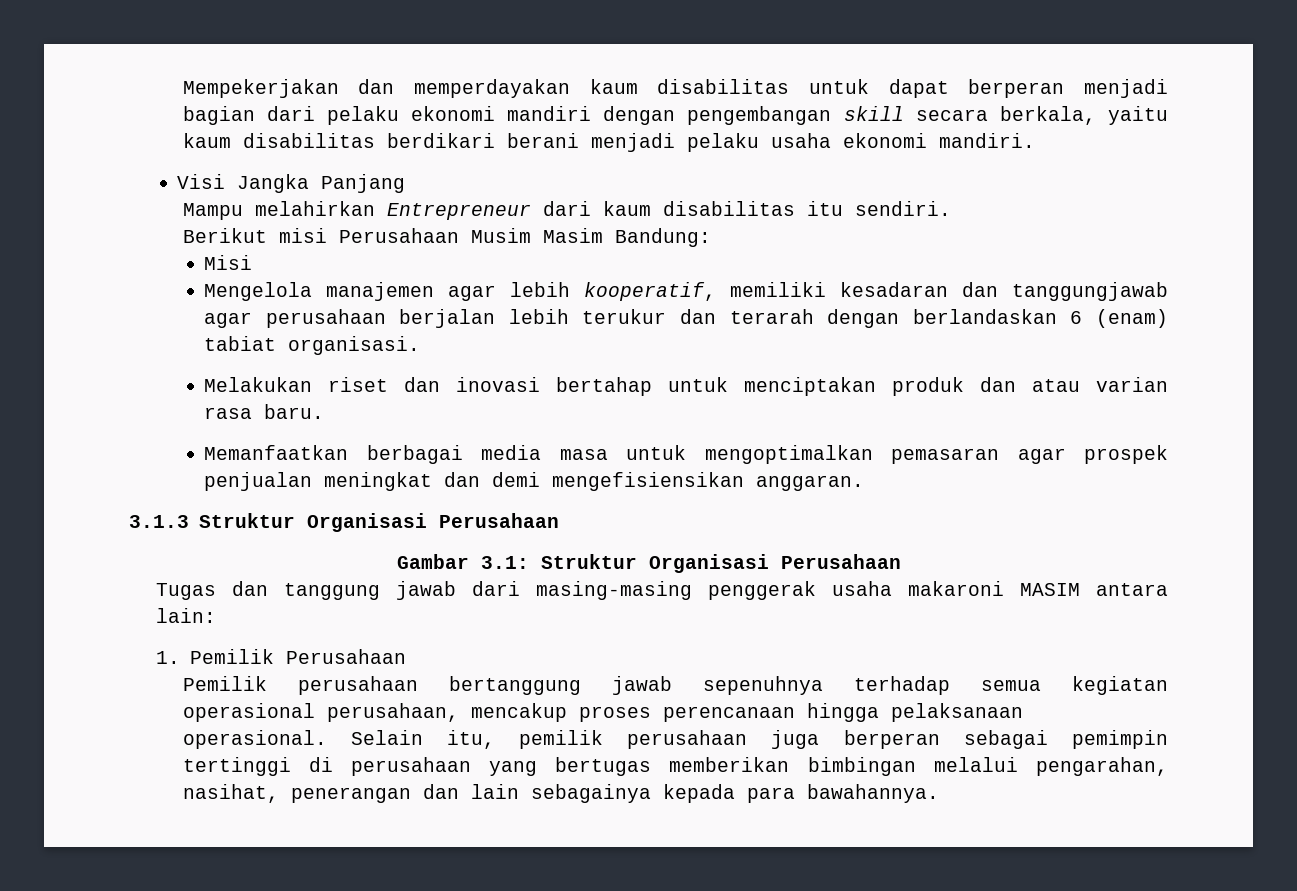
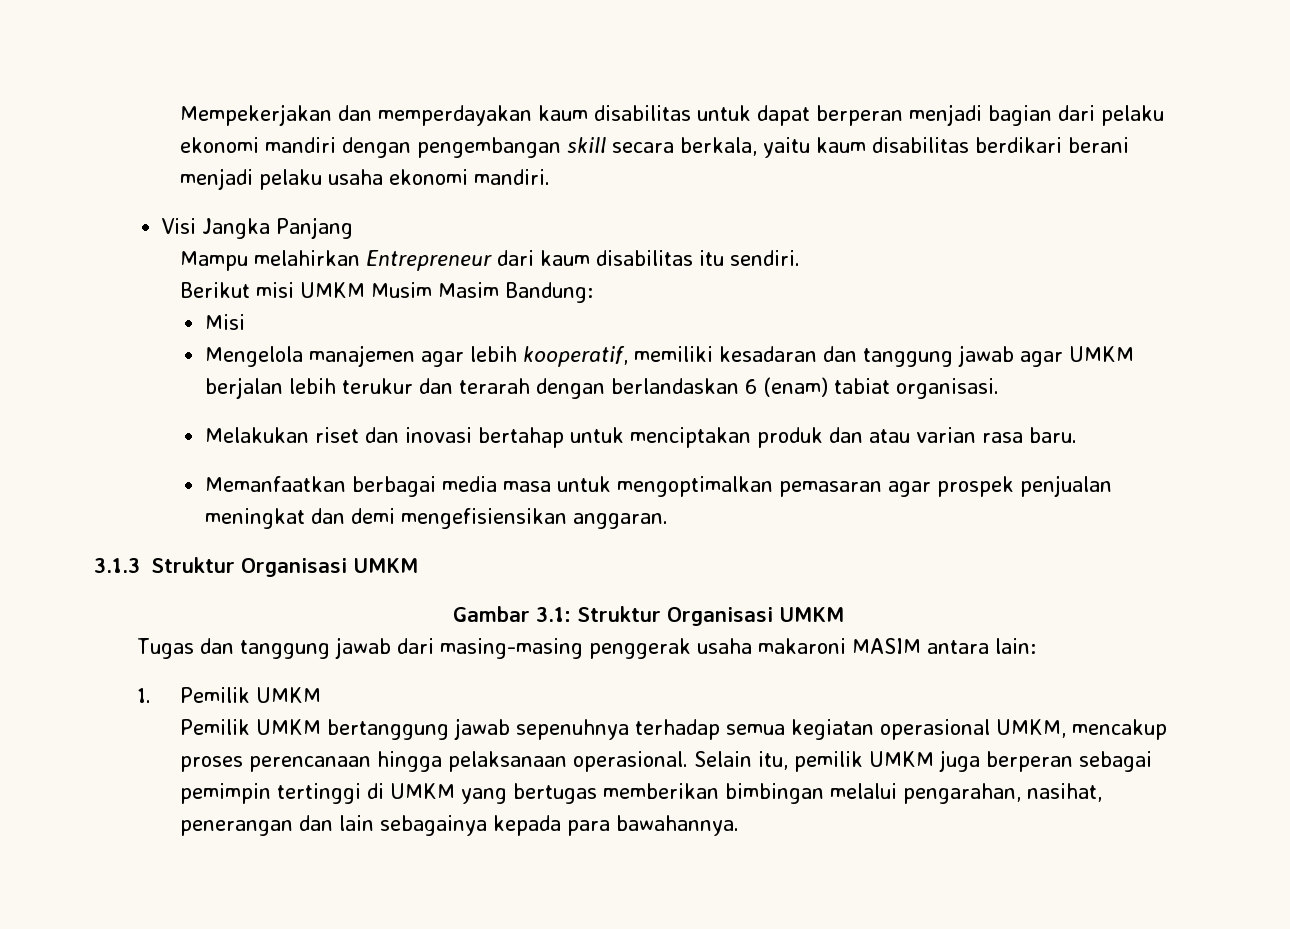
[338,228,459,243] Perusahaan -> [300,282,366,298] UMKM
[1012,282,1168,301] [204,309,386,328] tanggungjawab agar perusahaan -> [862,345,1134,367] tanggung jawab agar UMKM
[438,513,559,528] Perusahaan -> [353,558,418,573] UMKM
[780,554,901,569] Perusahaan -> [779,607,844,622] UMKM
[285,649,406,664] [182,676,418,695] Perusahaan // Pemilik perusahaan -> [256,687,322,703] [180,719,322,735] UMKM // Pemilik UMKM
[326,703,459,722] perusahaan, -> [996,719,1067,738] UMKM,
[627,730,748,749] perusahaan -> [869,751,935,767] UMKM
[350,757,471,776] perusahaan -> [390,783,456,799] UMKM

